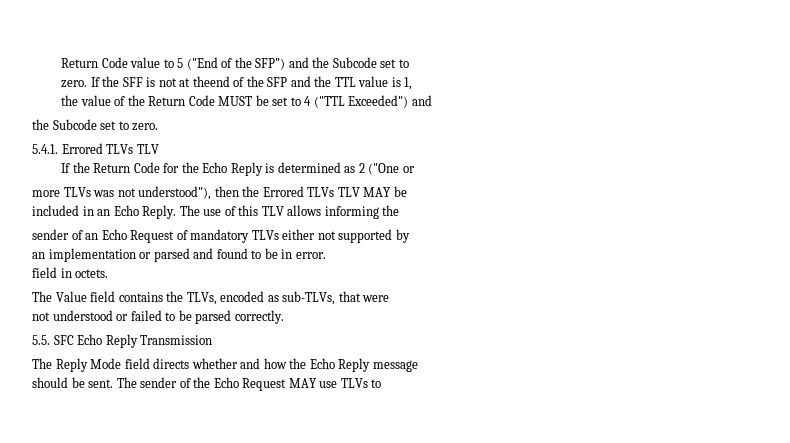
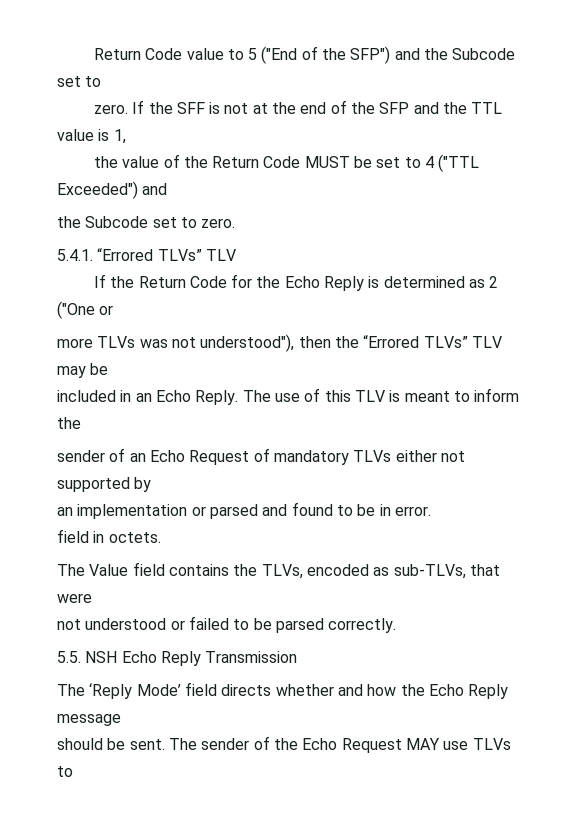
[192,76,230,87] theend -> [272,102,327,114] the end
[61,143,134,154] Errored TLVs -> [97,248,202,261] “Errored TLVs”
[262,186,392,197] Errored TLVs TLV MAY -> [363,335,502,348] [57,366,86,378] “Errored TLVs” TLV may
[287,205,379,219] allows informing -> [389,388,520,402] is meant to inform
[53,335,74,345] SFC -> [85,651,118,663] NSH
[55,358,122,372] Reply Mode -> [89,683,181,699] ‘Reply Mode’

